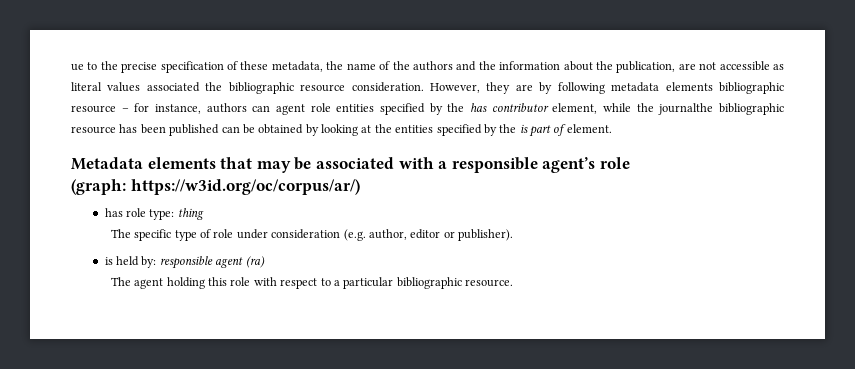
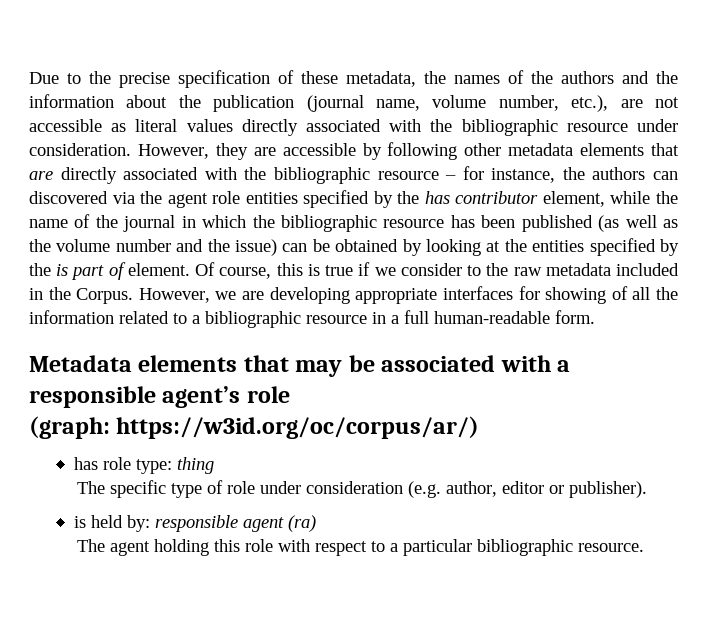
[71,64,84,71] ue -> [29,72,59,84] Due
[346,63,376,70] name -> [454,75,500,84] names
[616,61,676,73] publication, -> [213,95,609,112] publication (journal name, volume number, etc.),
[146,82,346,94] associated the bibliographic resource -> [241,119,678,136] directly associated with the bibliographic resource under
(533, 87) none -> [282,143,356,156] accessible
(605, 88) none -> [464,143,502,156] other
(713, 86) none -> [650,143,679,156] [29,167,267,184] that are directly associated with the
(201, 109) none -> [562,167,585,180] the
(271, 108) none -> [29,191,163,204] discovered via the
[658,103,714,115] journalthe -> [29,214,275,232] name of the journal in which the
(220, 130) none -> [598,215,679,232] [29,239,277,256] (as well as the volume number and the issue)
(612, 128) none -> [195,262,680,279] [29,286,679,304] [29,310,595,328] Of course, this is true if we consider to the raw metadata included in the Corpus. However, we are developing appropriate interfaces for showing of all the information related to a bibliographic resource in a full human-readable form.

